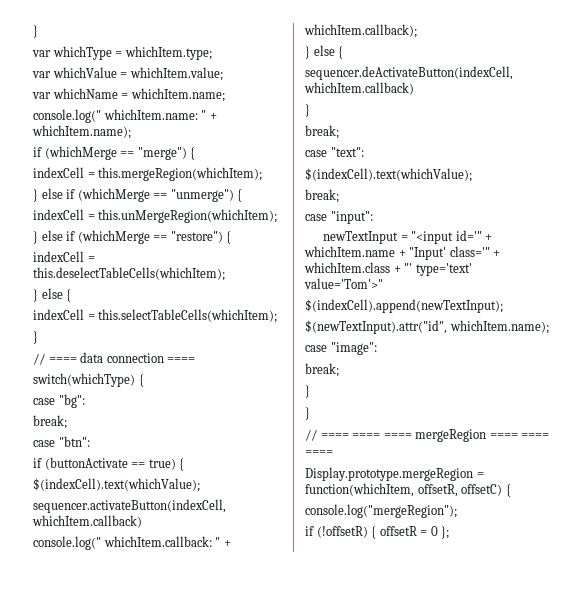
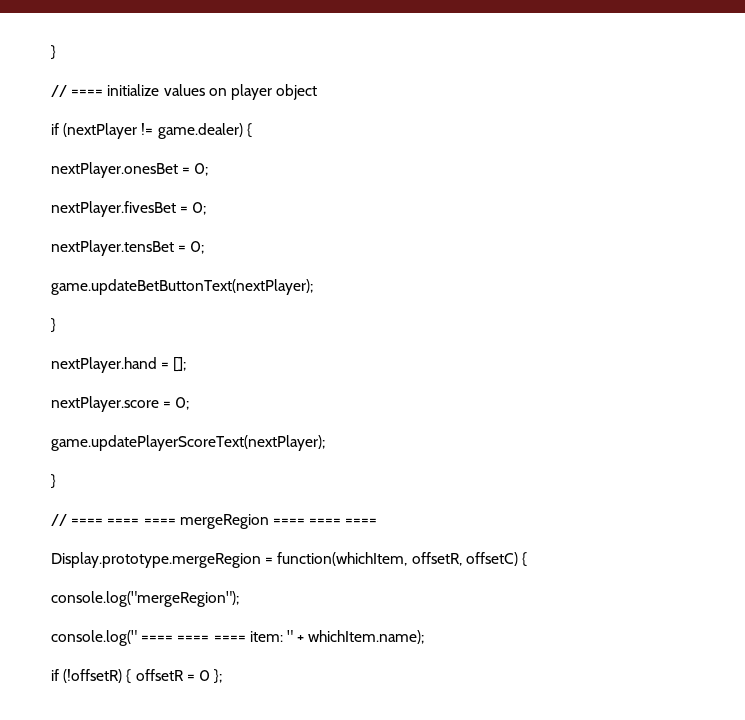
[33,25,38,38] [32,46,212,60] [32,67,223,81] [32,88,225,102] [33,109,217,123] [32,125,131,139] [33,146,196,160] [33,167,263,181] [33,188,243,202] [33,209,278,223] [33,230,232,244] [33,251,95,262] [33,267,225,281] [33,288,72,302] [33,309,278,323] [33,331,38,344] [33,352,196,365] [33,373,144,387] [33,394,85,408] [33,415,67,429] [33,436,90,447] [33,457,185,471] [33,478,200,492] [33,499,226,513] [32,515,142,528] [33,536,231,550] [304,24,417,38] [305,45,344,59] [305,66,513,80] [304,82,414,95] [305,104,310,117] [305,125,339,139] [305,147,364,157] [305,168,472,182] [305,189,339,203] [305,211,373,224] [323,230,493,244] [304,246,501,260] [304,262,472,276] [304,278,383,289] [305,299,503,313] [305,320,549,334] [305,342,377,355] [305,363,339,377] [305,385,310,398] } // var whichType = whichItem.type; // var whichValue = whichItem.value; // var whichName = whichItem.name; // console.log(" whichItem.name: " + whichItem.name); // if (whichMerge == "merge") { // indexCell = this.mergeRegion(whichItem); // } else if (whichMerge == "unmerge") { // indexCell = this.unMergeRegion(whichItem); // } else if (whichMerge == "restore") { // indexCell = this.deselectTableCells(whichItem); // } else { // indexCell = this.selectTableCells(whichItem); // } // // ==== data connection ==== // switch(whichType) { // case "bg": // break; // case "btn": // if (buttonActivate == true) { // $(indexCell).text(whichValue); // sequencer.activateButton(indexCell, whichItem.callback) // console.log(" whichItem.callback: " + whichItem.callback); // } else { // sequencer.deActivateButton(indexCell, whichItem.callback) // } // break; // case "text": // $(indexCell).text(whichValue); // break; // case "input": // newTextInput = "<input id='" + whichItem.name + "Input' class='" + whichItem.class + "' type='text' value='Tom'>" // $(indexCell).append(newTextInput); // $(newTextInput).attr("id", whichItem.name); // case "image": // break; // } -> [51,45,56,60] [51,84,318,100] [51,123,252,139] [51,162,209,178] [51,201,207,217] [51,240,205,256] [51,279,313,295] [51,318,56,333] [51,357,187,373] [51,396,190,412] [51,435,325,451] } // // ==== initialize values on player object // if (nextPlayer != game.dealer) { // nextPlayer.onesBet = 0; // nextPlayer.fivesBet = 0; // nextPlayer.tensBet = 0; // game.updateBetButtonText(nextPlayer); // } // nextPlayer.hand = []; // nextPlayer.score = 0; // game.updatePlayerScoreText(nextPlayer);
(457, 511) none -> [51,630,425,646] // console.log(" ==== ==== ==== item: " + whichItem.name);

